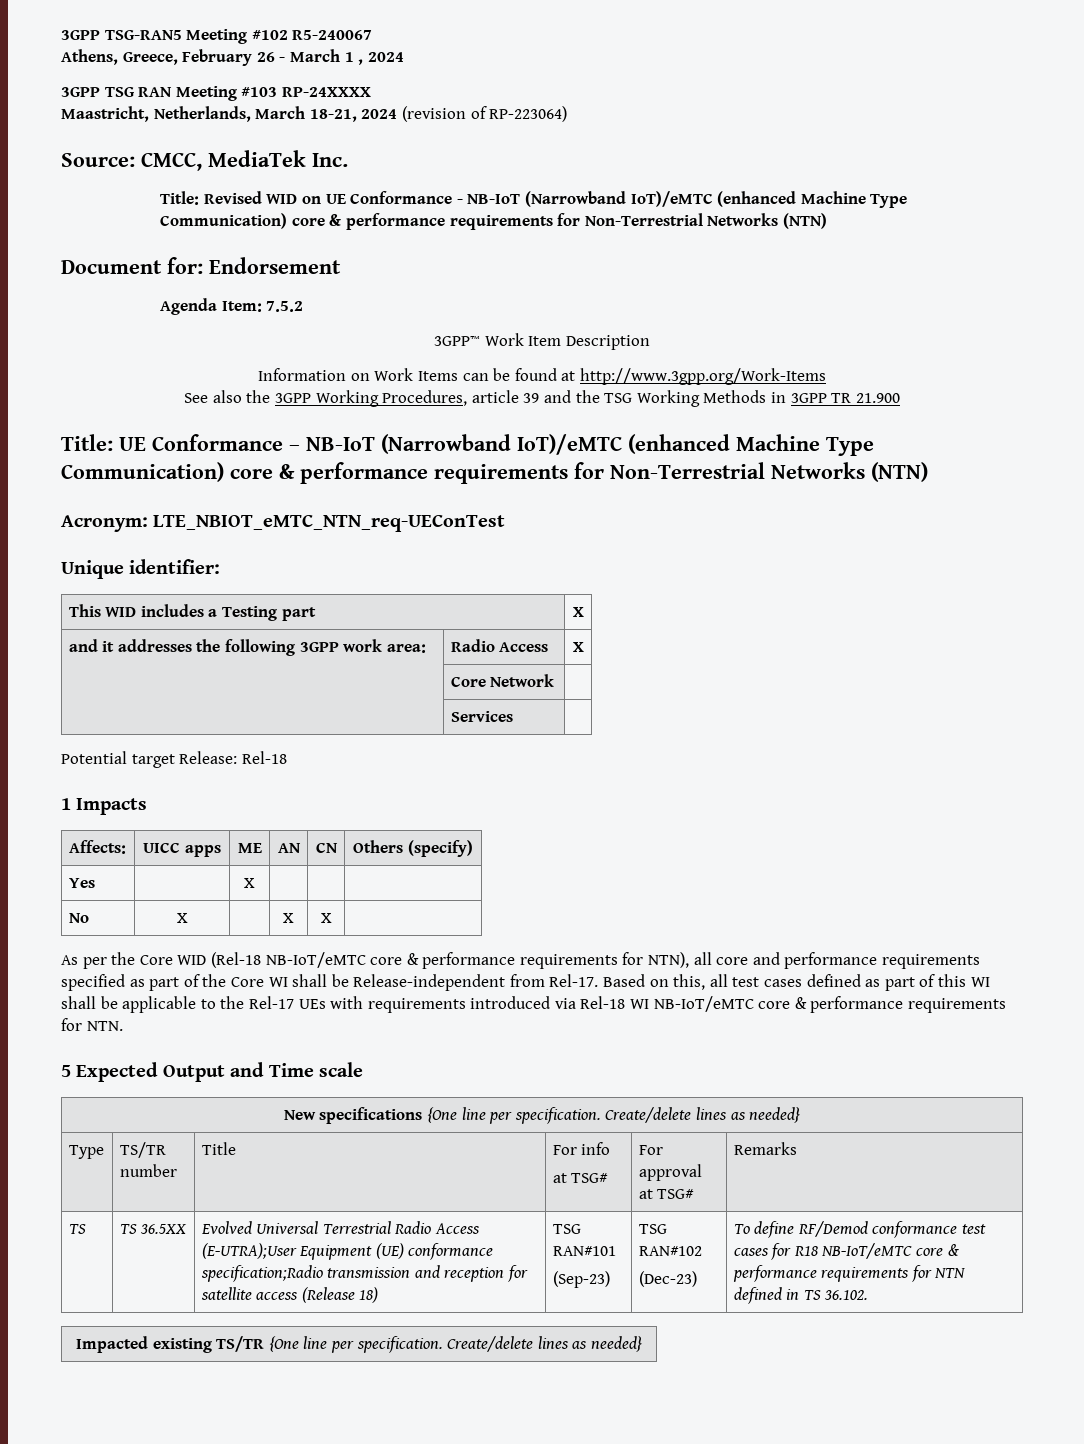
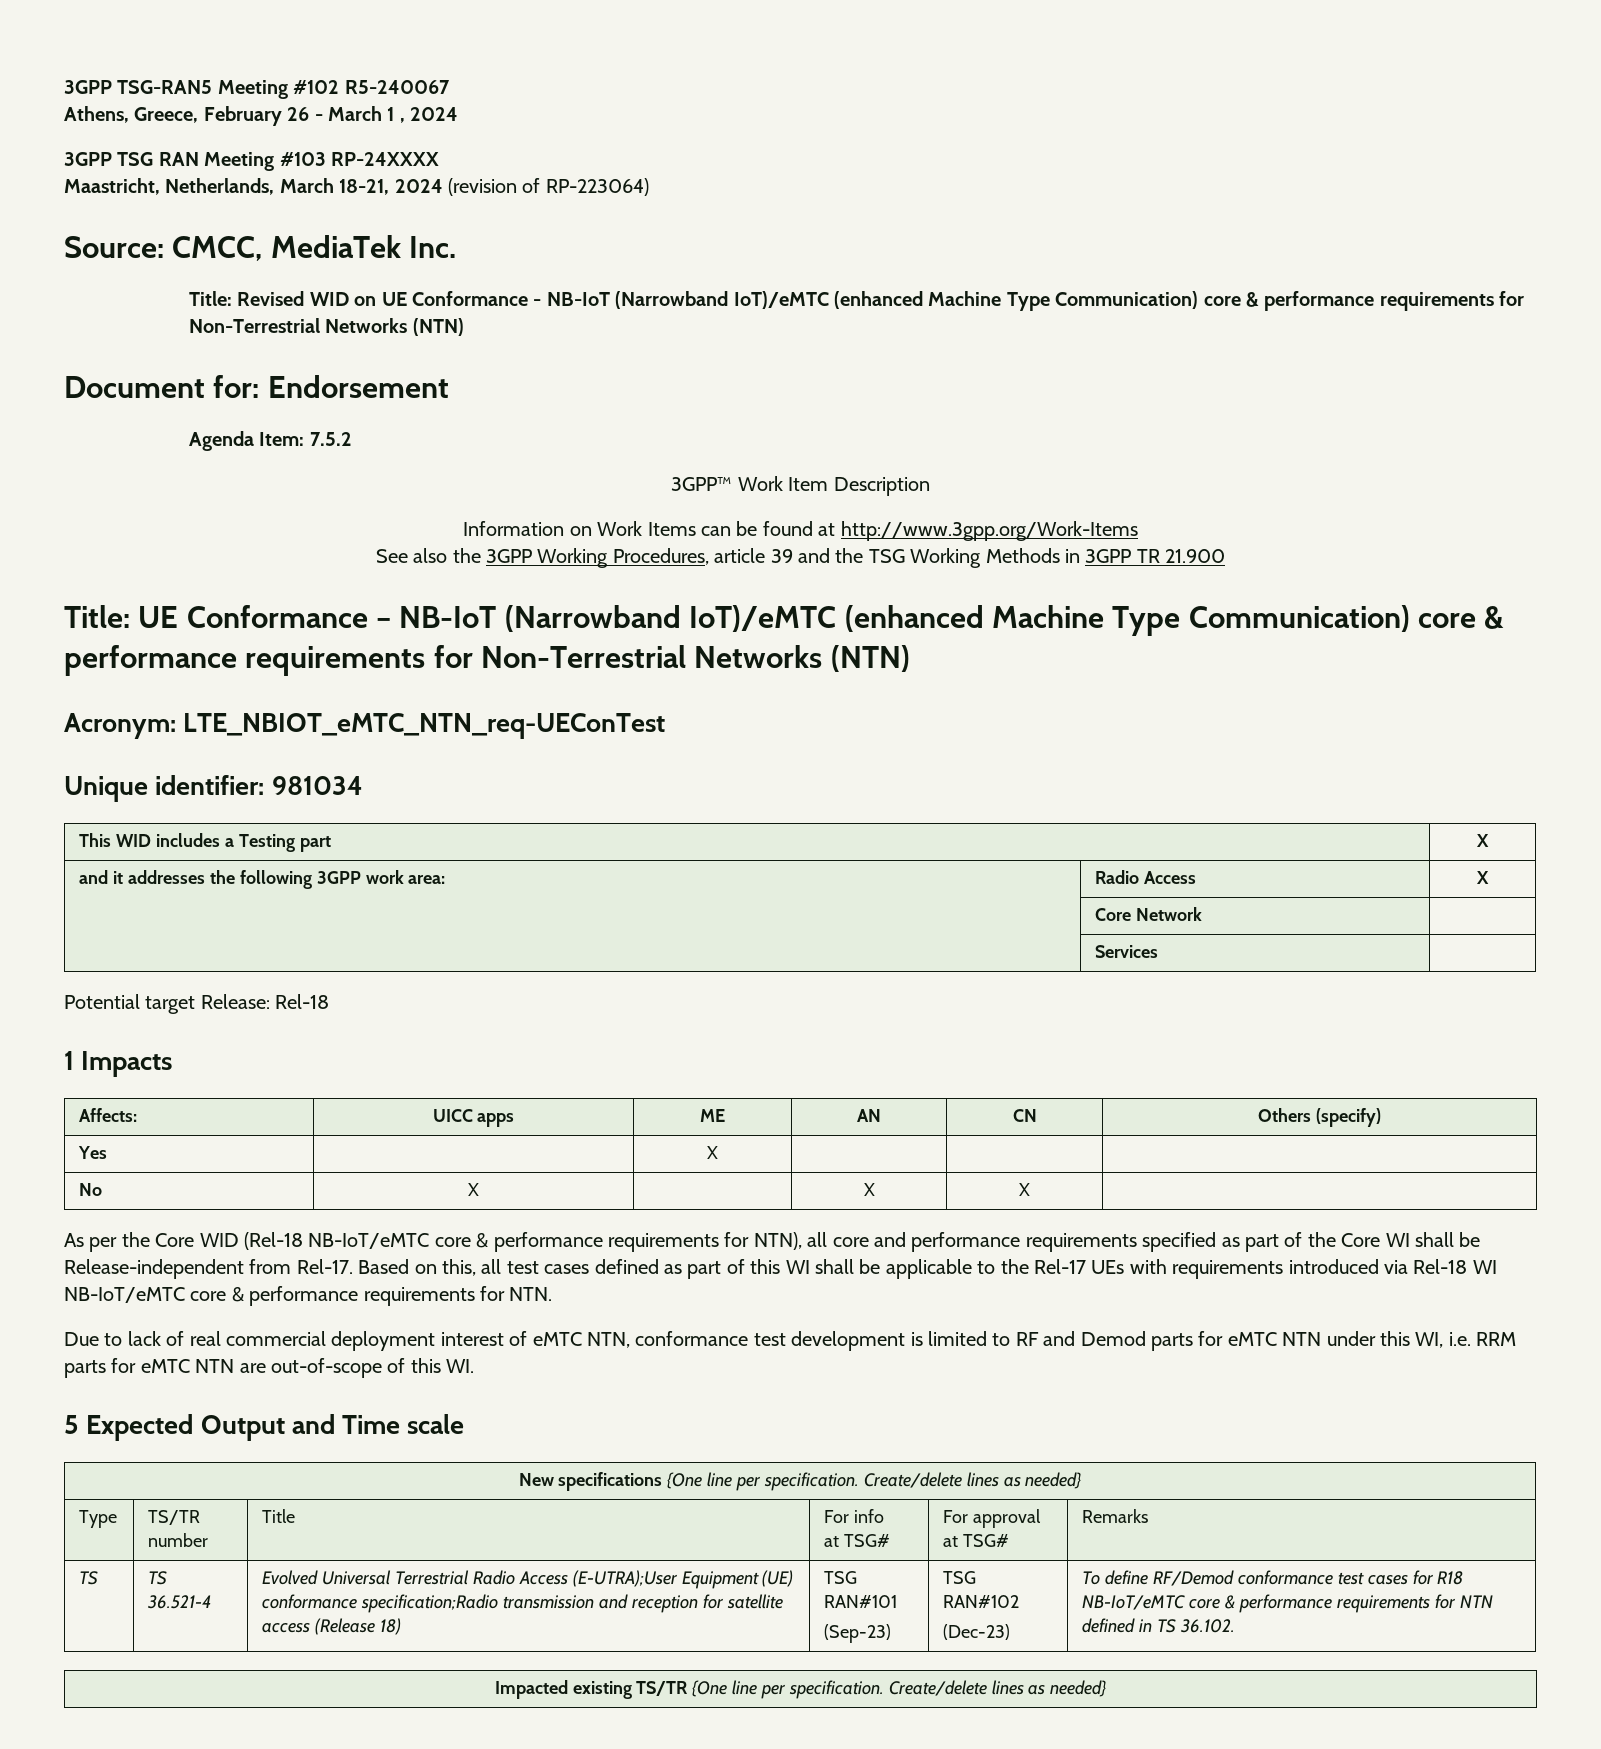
(221, 566) none -> [271,776,363,795] 981034
(123, 1026) none -> [64,1331,1517,1351] [64,1358,475,1378] // Due to lack of real commercial deployment interest of eMTC NTN, conformance test development is limited to RF and Demod parts for eMTC NTN under this WI, i.e. RRM parts for eMTC NTN are out-of-scope of this WI.
[140,1224,188,1234] 36.5XX -> [147,1595,212,1609] 36.521-4

